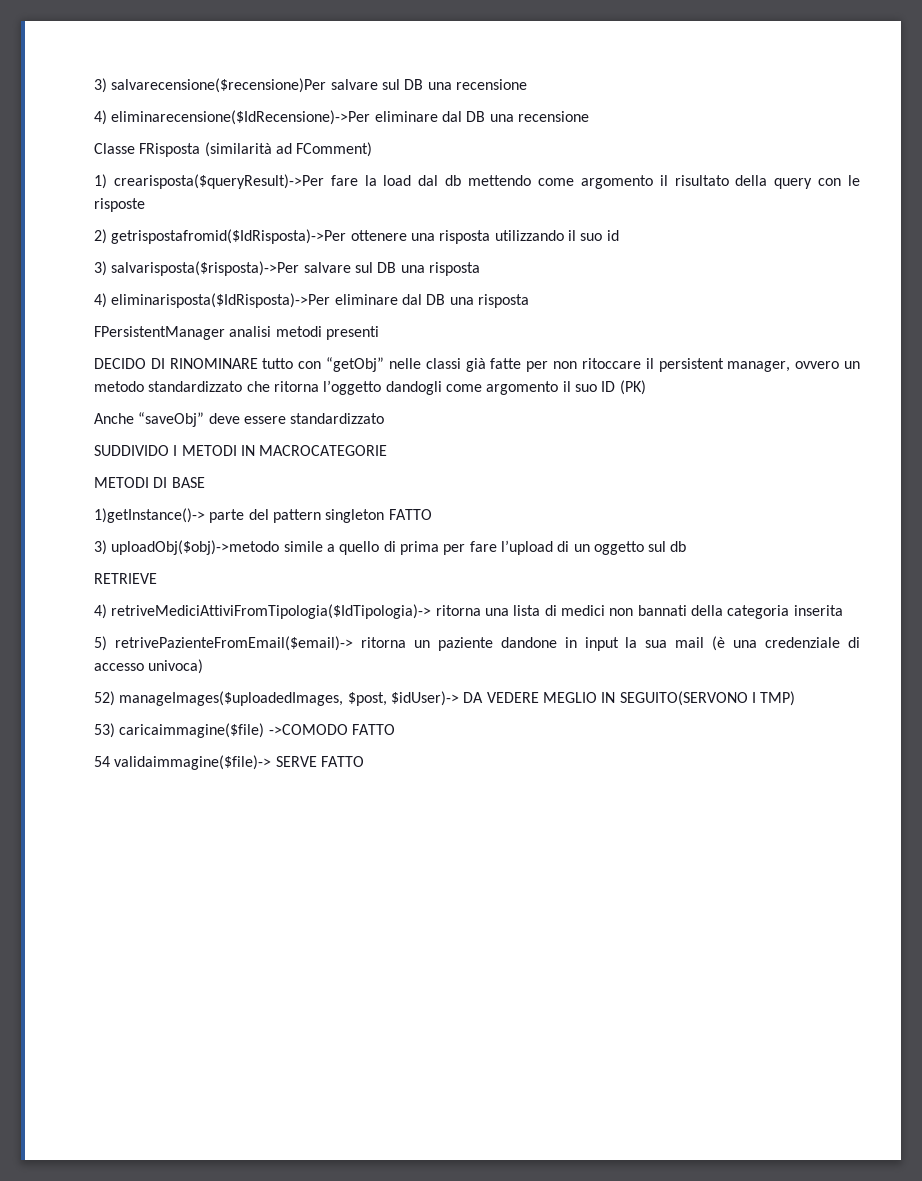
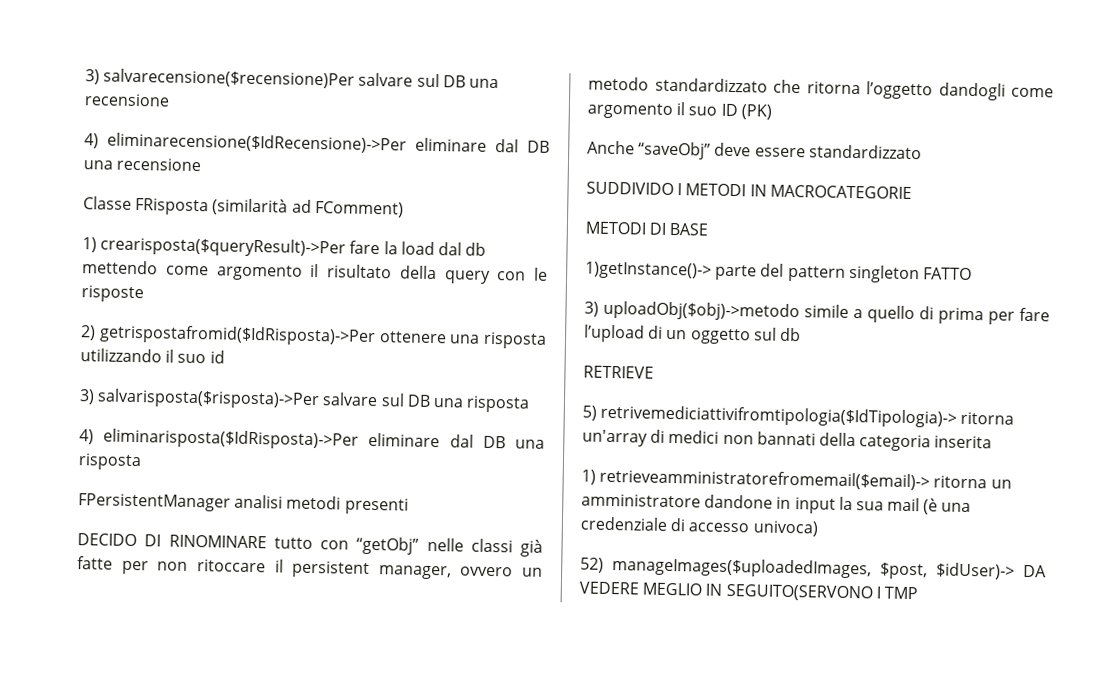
[94,604,541,619] 4) retriveMediciAttiviFromTipologia($IdTipologia)-> ritorna una lista -> [582,404,1015,428] [582,429,648,447] 5) retrivemediciattivifromtipologia($IdTipologia)-> ritorna un'array
[94,636,353,651] 5) retrivePazienteFromEmail($email)-> -> [581,468,931,491] 1) retrieveamministratorefromemail($email)->
[437,637,493,651] paziente -> [581,493,701,508] amministratore
[760,691,796,706] [94,723,395,738] [94,755,364,770] TMP) // 53) caricaimmagine($file) ->COMODO FATTO // 54 validaimmagine($file)-> SERVE FATTO -> [883,586,918,600] TMP

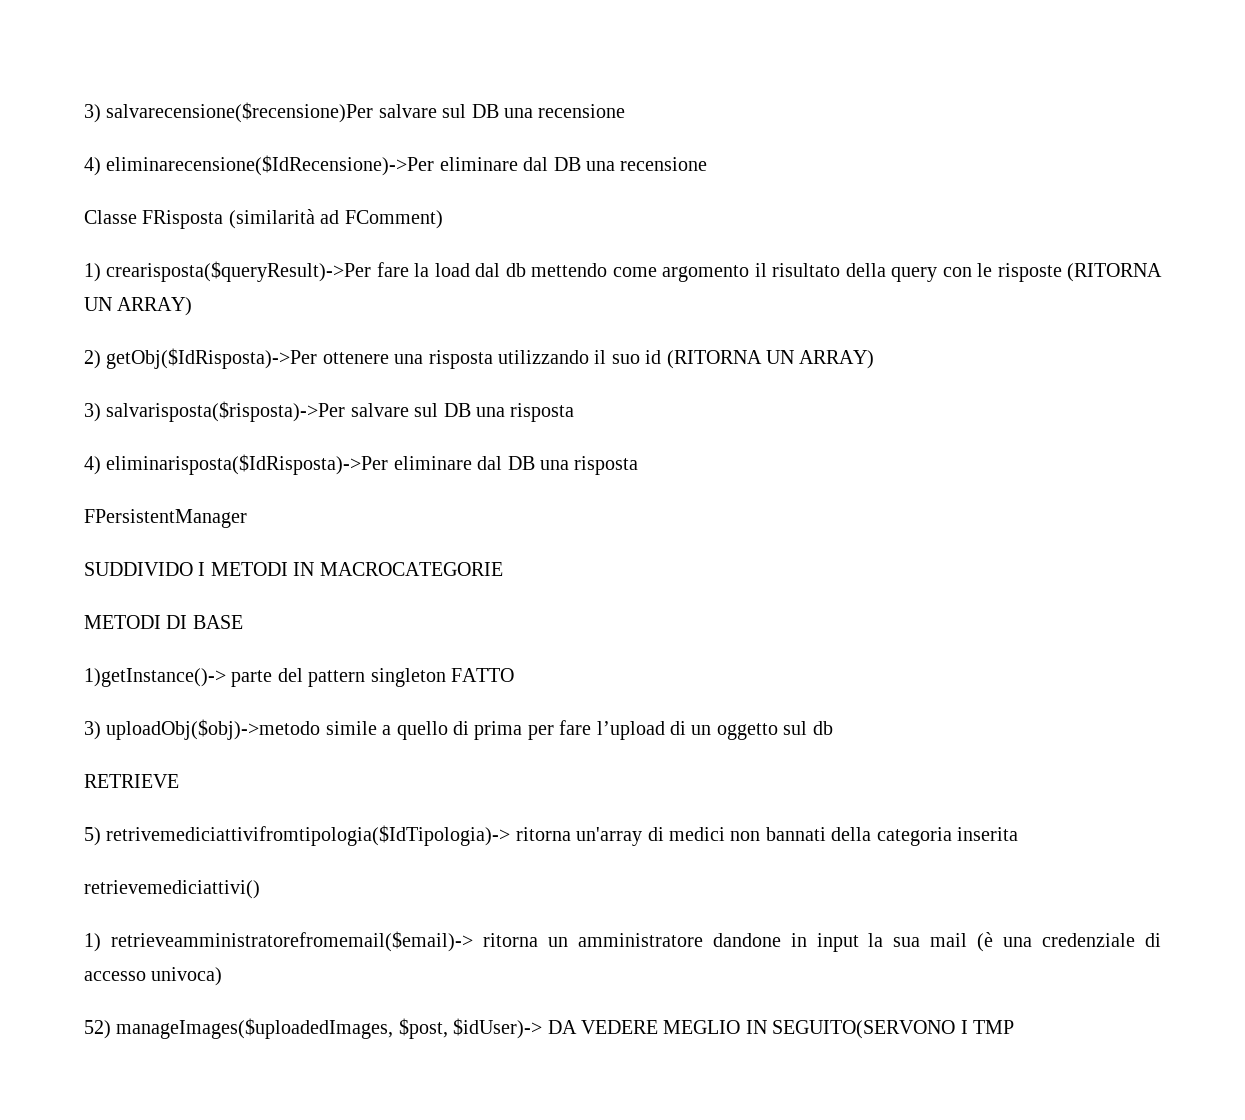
(144, 294) none -> [1067,263,1163,282] [84,297,193,316] (RITORNA UN ARRAY)
[98,324,376,347] getrispostafromid($IdRisposta)->Per -> [106,348,318,369] getObj($IdRisposta)->Per
(225, 357) none -> [666,350,875,369] (RITORNA UN ARRAY)
[234,494,409,515] [77,533,543,557] [77,556,543,580] [588,76,1054,101] [587,102,772,120] [587,140,922,160] analisi metodi presenti // DECIDO DI RINOMINARE tutto con “getObj” nelle classi già fatte per non ritoccare il persistent manager, ovvero un metodo standardizzato che ritorna l’oggetto dandogli come argomento il suo ID (PK) // Anche “saveObj” deve essere standardizzato -> (247, 518) none
(993, 442) none -> [84,880,260,899] // retrievemediciattivi()

